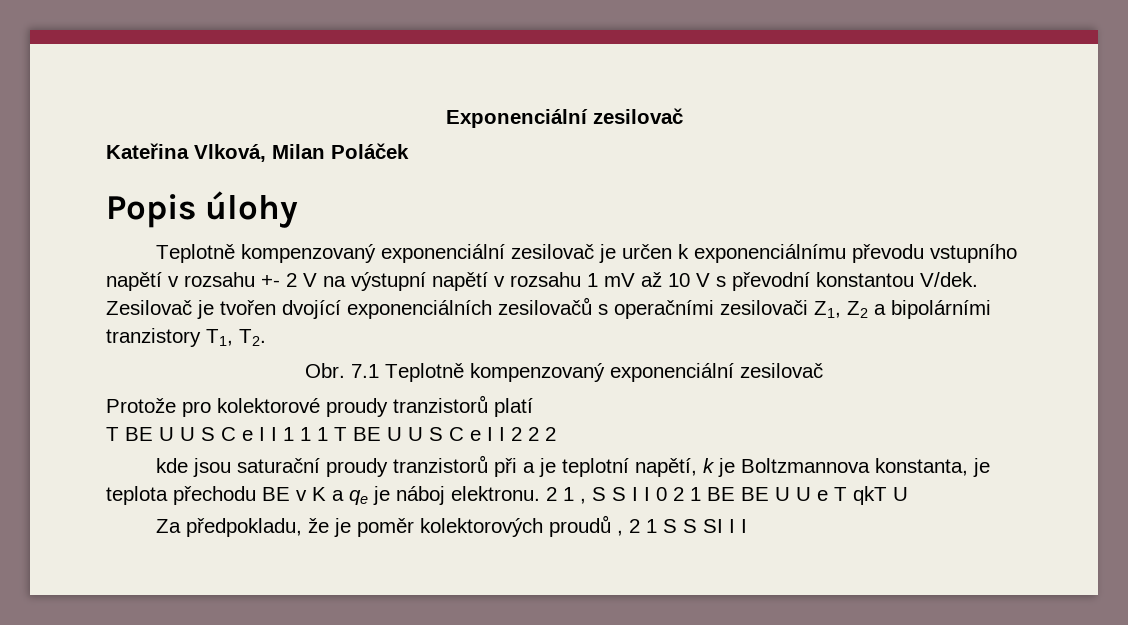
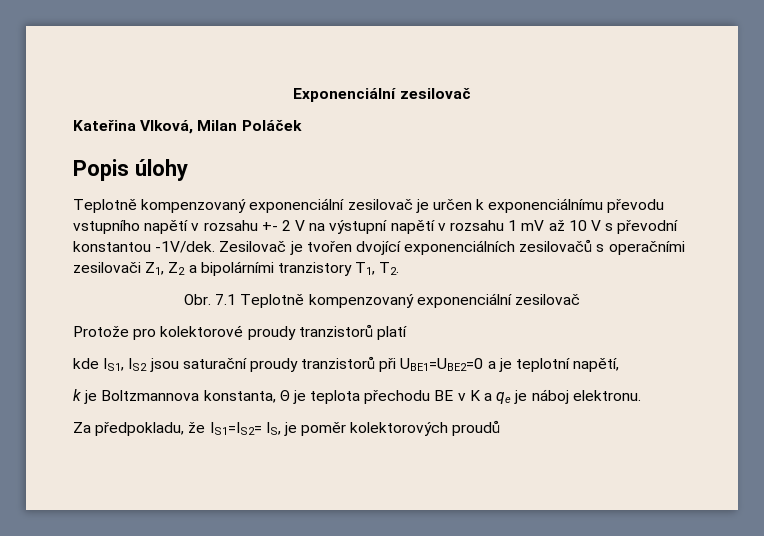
[920,272,978,287] V/dek. -> [155,241,216,253] -1V/dek.
[106,427,556,441] // T BE U U S C e I I 1 1 1 T BE U U S C e I I 2 2 2 -> (407, 333) none
(189, 465) none -> [103,358,148,371] IS1, IS2
(518, 467) none -> [400,358,484,371] UBE1=UBE2=0
(698, 467) none -> (620, 365) //
(969, 467) none -> [279,390,290,401] Θ
[546,486,908,505] 2 1 , S S I I 0 2 1 BE BE U U e T qkT U -> (641, 395) none
(330, 525) none -> [209,422,281,435] IS1=IS2= IS,
[617,519,748,536] , 2 1 S S SI I I -> (501, 428) none

